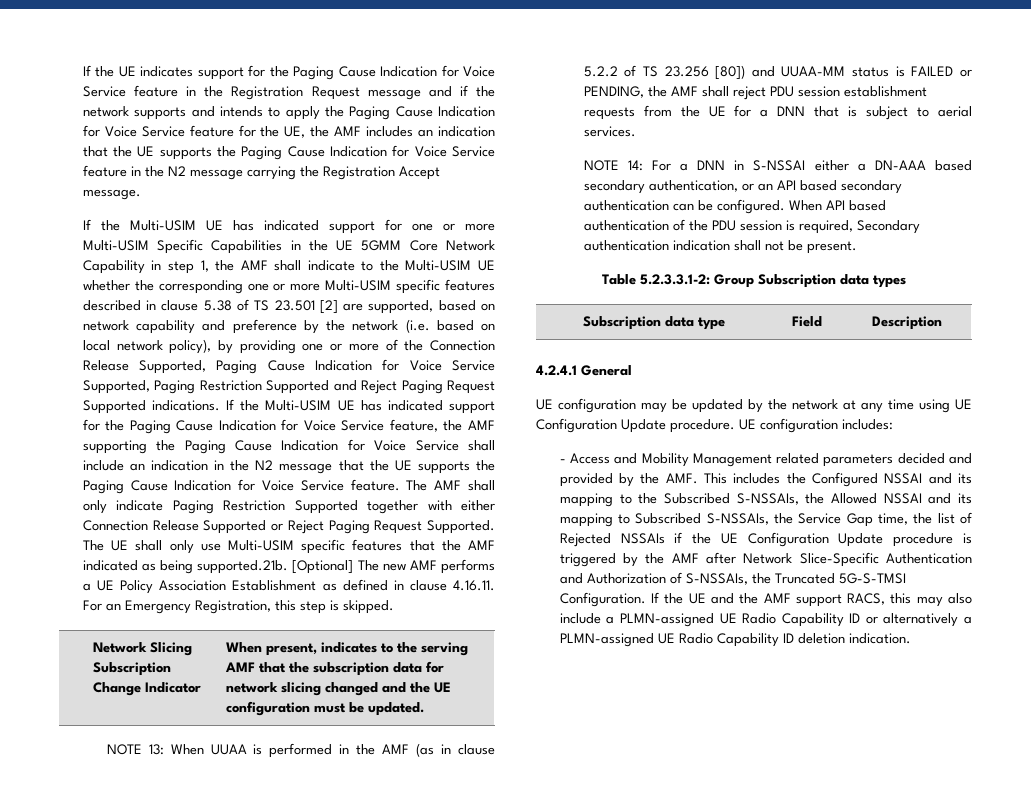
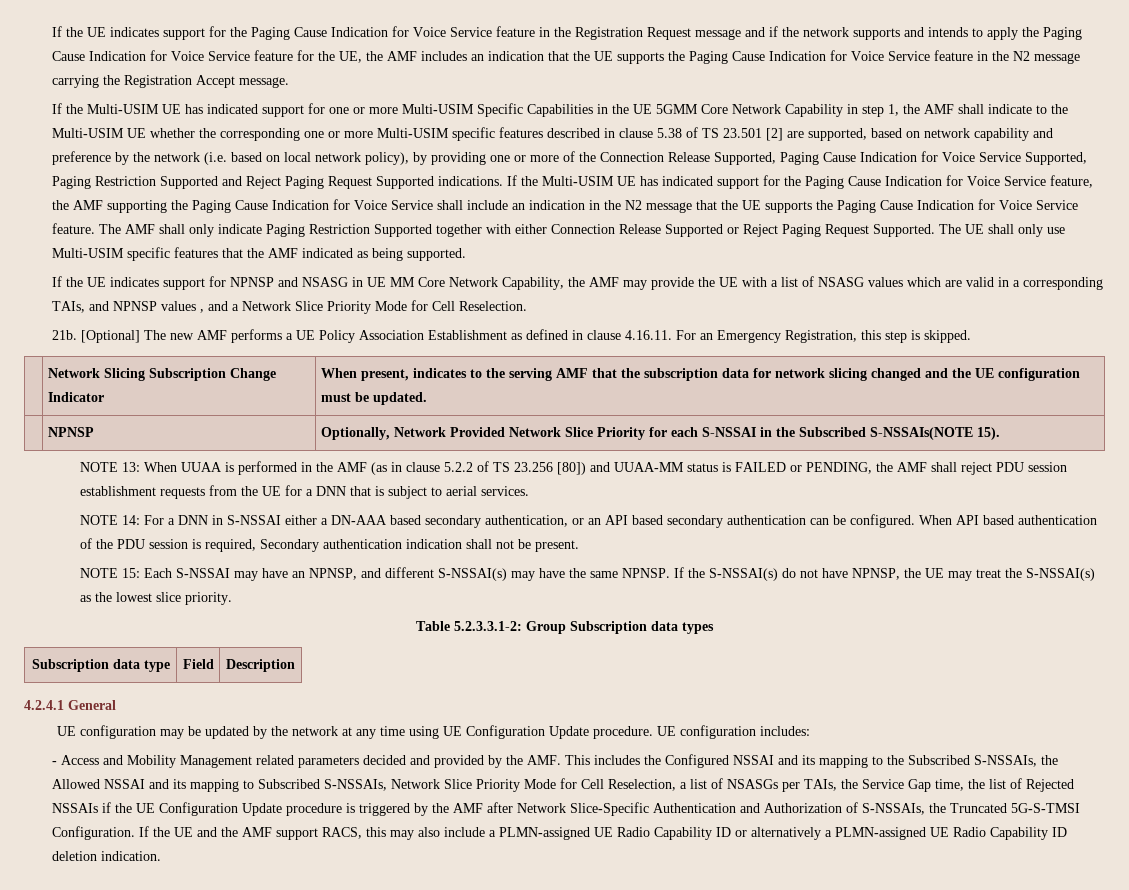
[197,560,289,574] supported.21b. -> [406,248,466,261] [51,276,1103,290] [51,300,527,314] [51,330,77,340] supported. // If the UE indicates support for NPNSP and NSASG in UE MM Core Network Capability, the AMF may provide the UE with a list of NSASG values which are valid in a corresponding TAIs, and NPNSP values , and a Network Slice Priority Mode for Cell Reselection. // 21b.
(425, 709) none -> [47,427,94,437] [320,427,1000,440] // | NPNSP | Optionally, Network Provided Network Slice Priority for each S-NSSAI in the Subscribed S-NSSAIs(NOTE 15).
(857, 247) none -> [79,567,1095,581] [79,592,232,605] // NOTE 15: Each S-NSSAI may have an NPNSP, and different S-NSSAI(s) may have the same NPNSP. If the S-NSSAI(s) do not have NPNSP, the UE may treat the S-NSSAI(s) as the lowest slice priority.
(769, 519) none -> [390,778,837,792] Network Slice Priority Mode for Cell Reselection, a list of NSASGs per TAIs,

